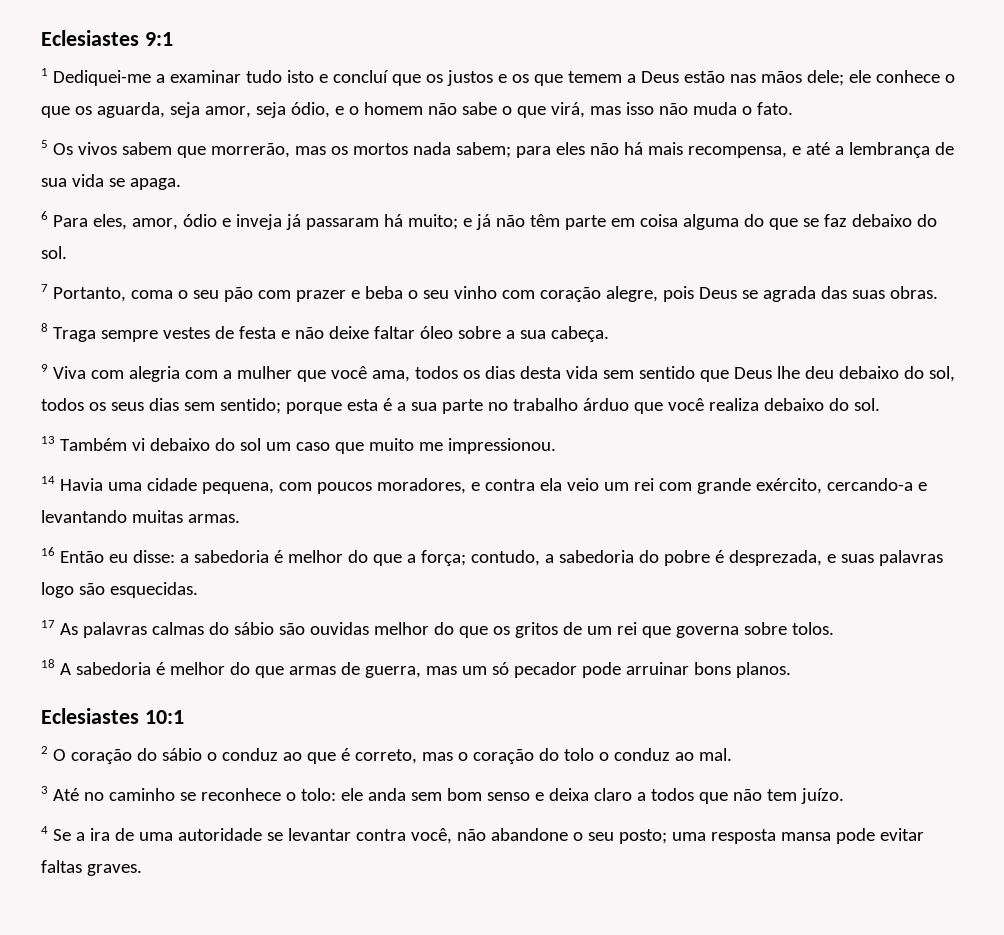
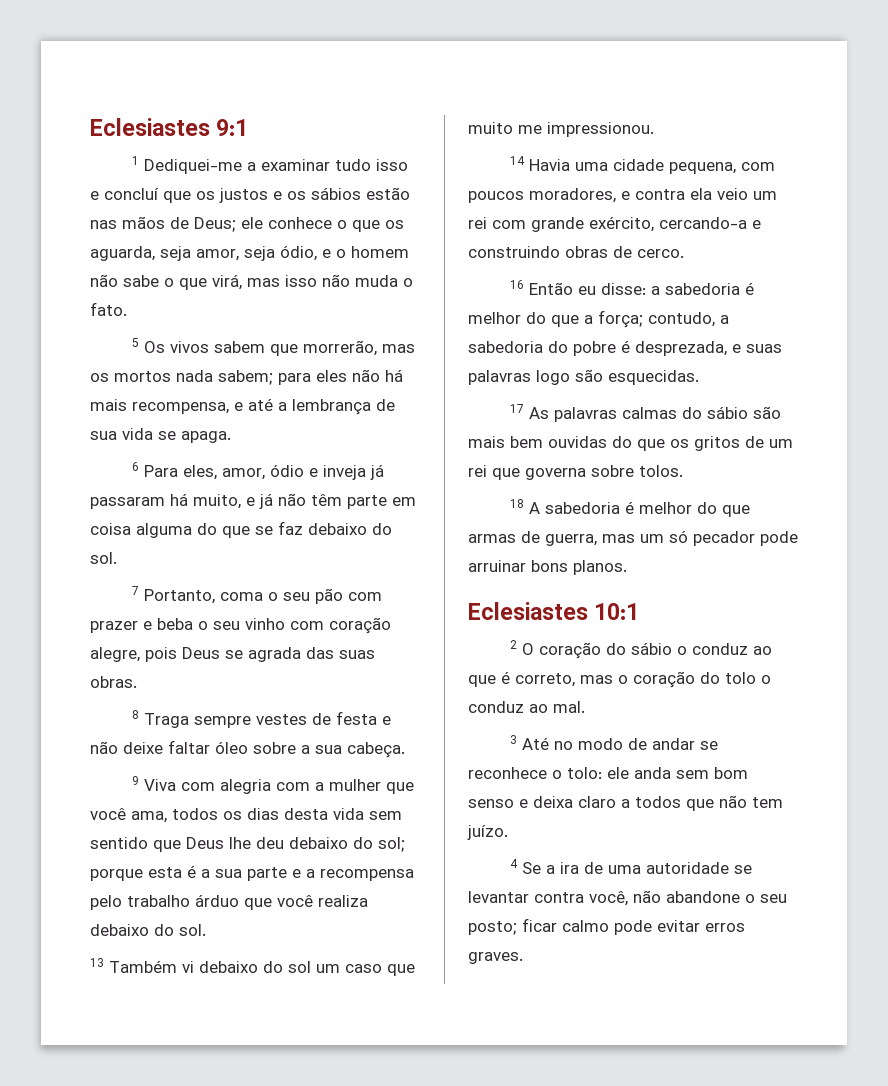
[286,70,314,83] isto -> [375,159,408,171] isso
[533,71,679,86] que temem a Deus -> [311,187,361,200] sábios
[806,70,844,86] dele; -> [170,217,236,232] de Deus;
[407,214,458,230] muito; -> [193,494,241,509] muito,
[928,366,955,382] [41,398,281,414] sol, todos os seus dias sem sentido; -> [378,837,405,852] sol;
[487,402,508,411] no -> [292,869,414,881] [90,895,122,910] e a recompensa pelo
[41,510,240,523] levantando muitas armas. -> [468,246,684,258] construindo obras de cerco.
[309,622,429,635] ouvidas melhor -> [468,436,607,448] mais bem ouvidas
[108,788,175,801] caminho -> [577,738,695,750] modo de andar
[671,829,831,844] uma resposta mansa -> [522,918,609,932] ficar calmo
[41,860,82,873] faltas -> [705,923,745,932] erros

